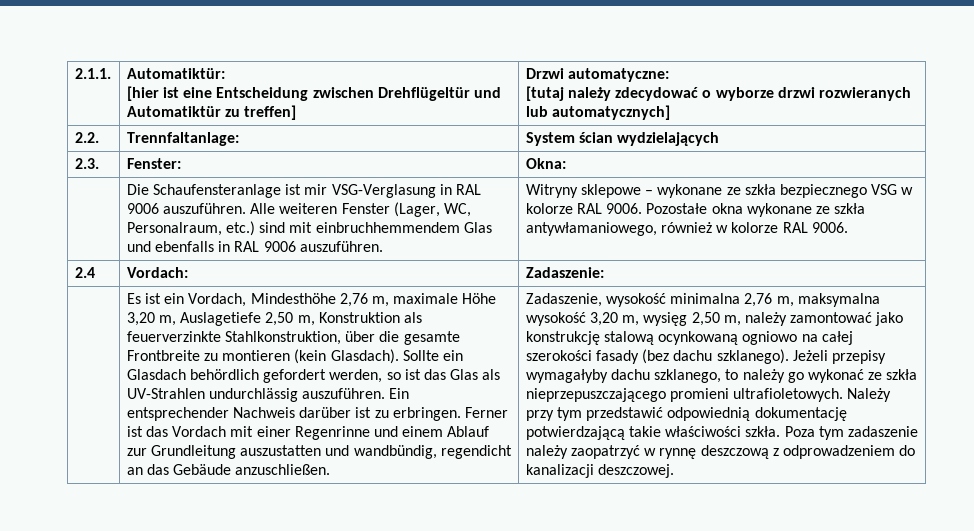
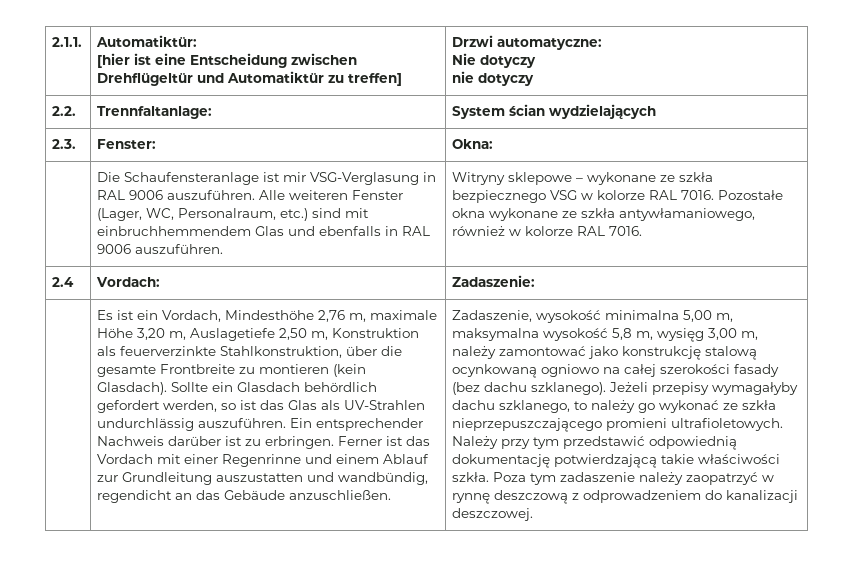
[525,86,911,101] [525,105,671,120] [tutaj należy zdecydować o wyborze drzwi rozwieranych lub automatycznych] -> [452,53,537,68] [452,71,535,86] Nie dotyczy // nie dotyczy
[606,203,643,214] 9006. -> [681,190,715,200] 7016.
[811,222,848,233] 9006. -> [609,226,643,236] 7016.
[744,293,773,307] 2,76 -> [683,310,713,322] 5,00
[590,312,619,326] 3,20 -> [612,328,633,340] 5,8
[691,312,720,326] 2,50 -> [708,328,738,340] 3,00

